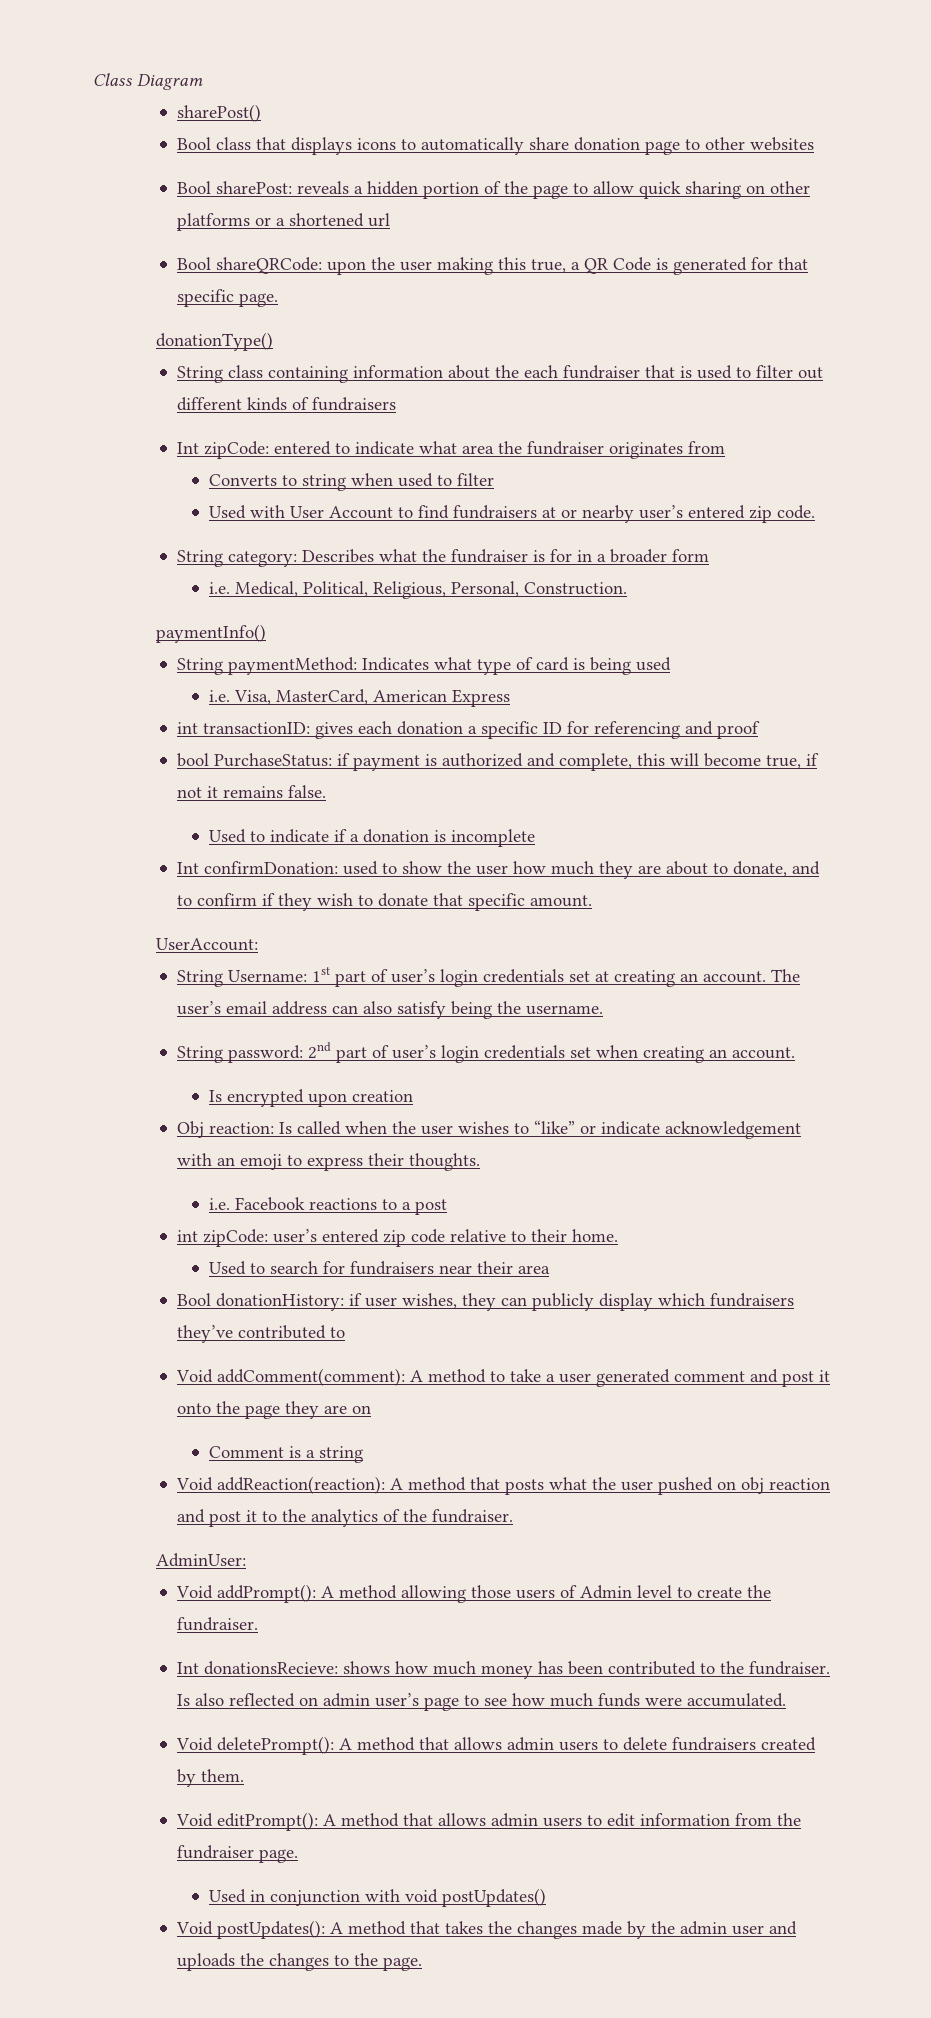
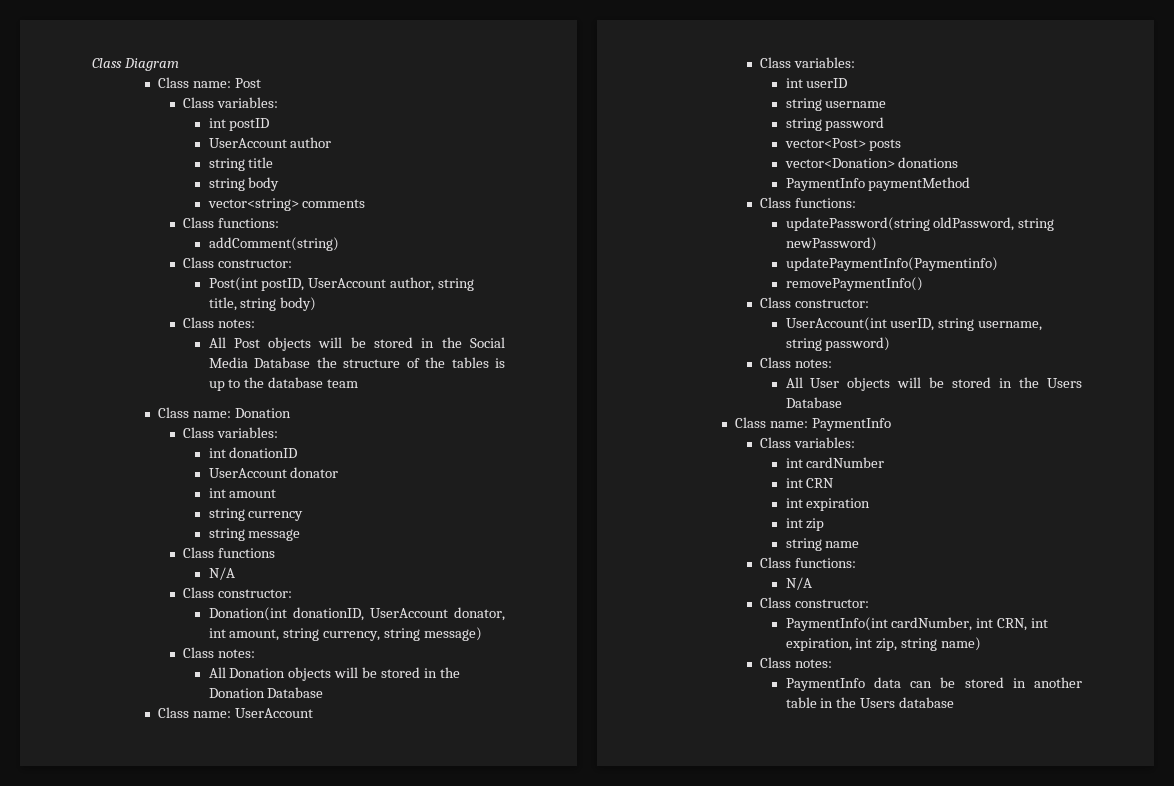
[176,104,261,122] [176,137,814,155] [176,181,810,199] [176,213,390,231] [176,257,808,275] [176,289,278,307] [156,332,274,351] [176,365,823,383] [176,397,396,411] [176,441,725,459] [208,473,494,491] [208,505,815,523] [176,549,709,567] [208,581,627,599] [156,624,267,643] [176,657,671,675] [208,689,510,707] [176,721,760,739] [176,753,819,771] [176,785,326,798] [208,829,535,847] [176,861,820,879] [176,893,592,911] [156,938,259,951] [176,967,800,987] [176,1001,603,1019] [176,1042,795,1063] [208,1089,413,1107] [176,1120,801,1139] [176,1153,480,1171] [208,1197,447,1215] [176,1229,618,1247] [208,1261,550,1275] [176,1293,794,1311] [176,1325,345,1343] [175,1368,830,1387] [176,1401,371,1419] [208,1446,363,1463] [175,1476,830,1495] [176,1509,513,1527] [156,1553,247,1567] [175,1584,771,1603] [176,1617,258,1631] [176,1661,830,1679] [176,1693,786,1711] [175,1736,816,1755] [176,1769,244,1787] [175,1812,801,1831] [176,1845,298,1863] [208,1888,546,1907] [175,1920,797,1939] [176,1953,422,1971] sharePost() // Bool class that displays icons to automatically share donation page to other websites // Bool sharePost: reveals a hidden portion of the page to allow quick sharing on other platforms or a shortened url // Bool shareQRCode: upon the user making this true, a QR Code is generated for that specific page. // donationType() // String class containing information about the each fundraiser that is used to filter out different kinds of fundraisers // Int zipCode: entered to indicate what area the fundraiser originates from // Converts to string when used to filter // Used with User Account to find fundraisers at or nearby user’s entered zip code. // String category: Describes what the fundraiser is for in a broader form // i.e. Medical, Political, Religious, Personal, Construction. // paymentInfo() // String paymentMethod: Indicates what type of card is being used // i.e. Visa, MasterCard, American Express // int transactionID: gives each donation a specific ID for referencing and proof // bool PurchaseStatus: if payment is authorized and complete, this will become true, if not it remains false. // Used to indicate if a donation is incomplete // Int confirmDonation: used to show the user how much they are about to donate, and to confirm if they wish to donate that specific amount. // UserAccount: // String Username: 1st part of user’s login credentials set at creating an account. The user’s email address can also satisfy being the username. // String password: 2nd part of user’s login credentials set when creating an account. // Is encrypted upon creation // Obj reaction: Is called when the user wishes to “like” or indicate acknowledgement with an emoji to express their thoughts. // i.e. Facebook reactions to a post // int zipCode: user’s entered zip code relative to their home. // Used to search for fundraisers near their area // Bool donationHistory: if user wishes, they can publicly display which fundraisers they’ve contributed to // Void addComment(comment): A method to take a user generated comment and post it onto the page they are on // Comment is a string // Void addReaction(reaction): A method that posts what the user pushed on obj reaction and post it to the analytics of the fundraiser. // AdminUser: // Void addPrompt(): A method allowing those users of Admin level to create the fundraiser. // Int donationsRecieve: shows how much money has been contributed to the fundraiser. Is also reflected on admin user’s page to see how much funds were accumulated. // Void deletePrompt(): A method that allows admin users to delete fundraisers created by them. // Void editPrompt(): A method that allows admin users to edit information from the fundraiser page. // Used in conjunction with void postUpdates() // Void postUpdates(): A method that takes the changes made by the admin user and uploads the changes to the page. -> [158,77,262,88] [183,97,279,108] [208,118,270,131] [208,137,332,148] [208,157,274,171] [208,177,280,191] [207,198,366,211] [183,217,280,228] [208,237,339,251] [183,257,293,268] [208,277,475,291] [208,297,317,311] [183,317,256,328] [208,337,505,351] [208,357,506,368] [208,377,359,391] [158,407,292,418] [183,427,279,438] [208,447,298,458] [208,467,339,478] [208,488,277,498] [208,508,304,521] [208,528,301,541] [183,547,276,558] [208,567,235,580] [183,587,293,598] [208,607,505,621] [208,627,483,641] [183,647,256,658] [208,667,460,681] [208,687,324,698] [158,707,314,718] [760,57,856,68] [785,78,848,88] [785,98,887,111] [785,117,885,131] [784,138,902,151] [784,157,959,168] [785,177,971,191] [760,197,857,208] [785,217,1055,231] [785,237,877,251] [785,257,998,271] [785,277,923,291] [760,297,870,308] [785,317,1043,331] [785,337,891,351] [760,357,833,368] [785,377,1082,391] [785,397,842,408] [735,417,892,431] [760,437,856,448] [785,457,885,468] [785,478,835,488] [785,498,871,511] [785,518,825,531] [785,538,860,551] [760,557,857,568] [785,577,812,590] [760,597,870,608] [785,617,1049,631] [785,637,982,651] [760,657,833,668] [785,677,1082,691] [785,697,955,708] Class name: Post // Class variables: // int postID // UserAccount author // string title // string body // vector<string> comments // Class functions: // addComment(string) // Class constructor: // Post(int postID, UserAccount author, string title, string body) // Class notes: // All Post objects will be stored in the Social Media Database the structure of the tables is up to the database team // Class name: Donation // Class variables: // int donationID // UserAccount donator // int amount // string currency // string message // Class functions // N/A // Class constructor: // Donation(int donationID, UserAccount donator, int amount, string currency, string message) // Class notes: // All Donation objects will be stored in the Donation Database // Class name: UserAccount // Class variables: // int userID // string username // string password // vector<Post> posts // vector<Donation> donations // PaymentInfo paymentMethod // Class functions: // updatePassword(string oldPassword, string newPassword) // updatePaymentInfo(Paymentinfo) // removePaymentInfo() // Class constructor: // UserAccount(int userID, string username, string password) // Class notes: // All User objects will be stored in the Users Database // Class name: PaymentInfo // Class variables: // int cardNumber // int CRN // int expiration // int zip // string name // Class functions: // N/A // Class constructor: // PaymentInfo(int cardNumber, int CRN, int expiration, int zip, string name) // Class notes: // PaymentInfo data can be stored in another table in the Users database

